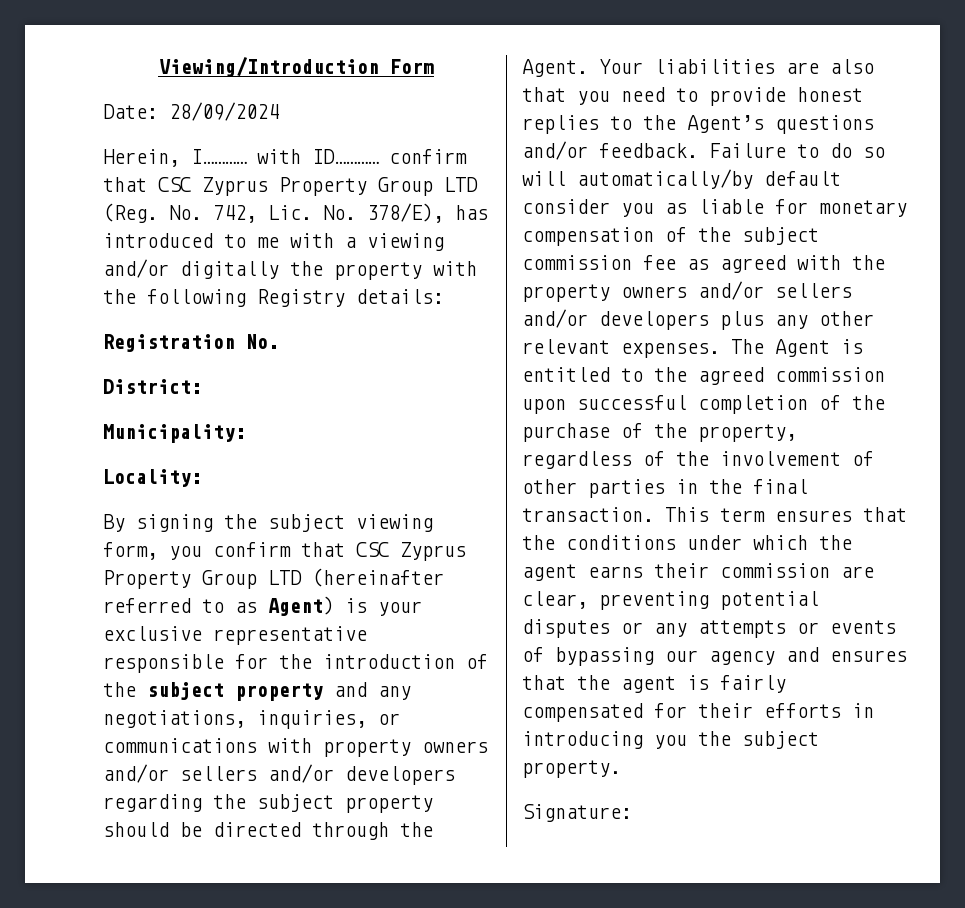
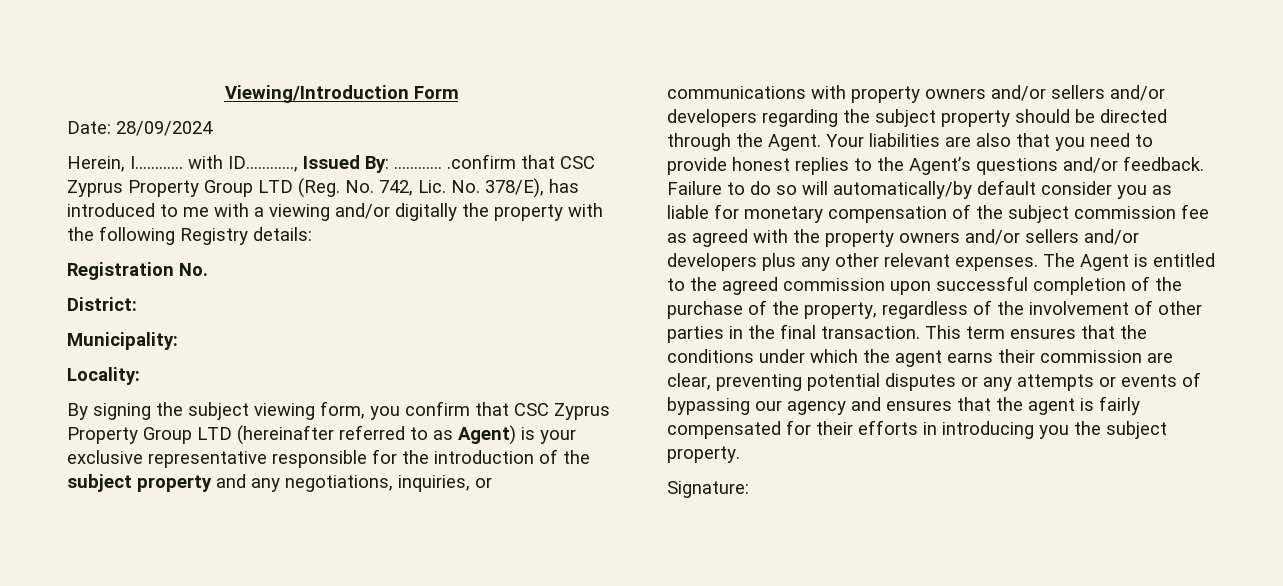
[312,149,467,164] ID………… confirm -> [228,154,516,173] ID…………, Issued By: ………… .confirm

